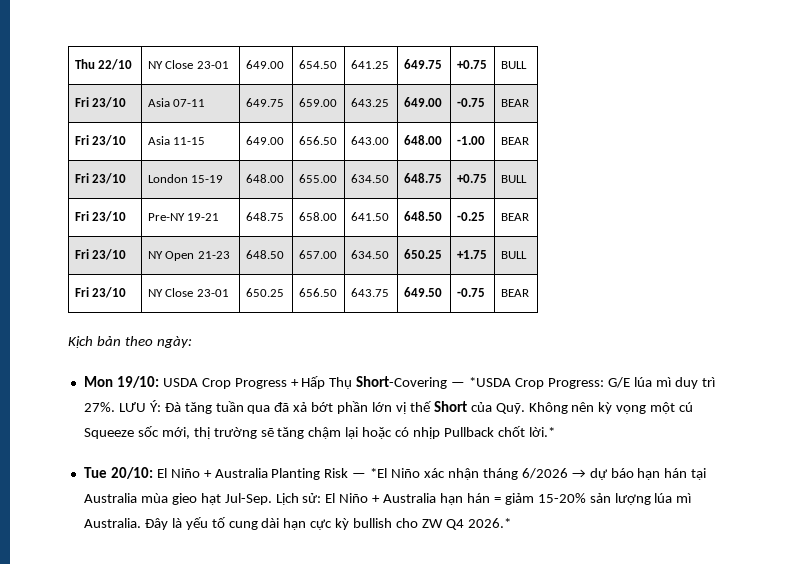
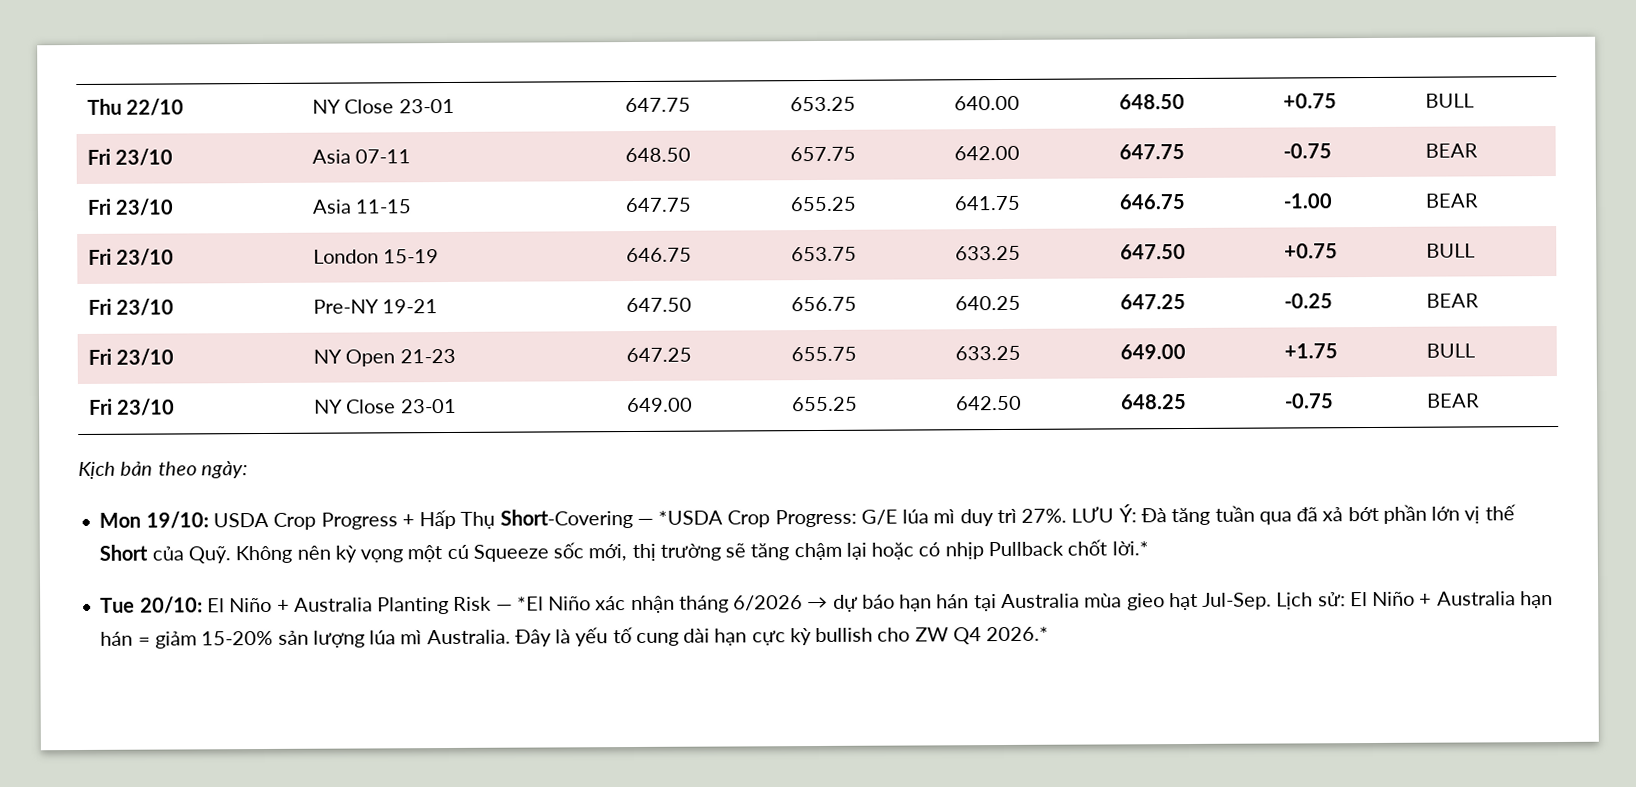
[245,60,284,69] [298,60,337,69] [350,60,389,69] [403,59,442,69] 649.00 | 654.50 | 641.25 | 649.75 -> [625,97,692,113] [790,96,857,112] [954,95,1021,111] [1119,94,1186,110] 647.75 | 653.25 | 640.00 | 648.50
[245,98,284,107] [298,98,337,107] [350,98,389,107] [403,97,442,107] 649.75 | 659.00 | 643.25 | 649.00 -> [625,147,692,163] [790,146,857,162] [954,145,1021,161] [1119,144,1186,160] 648.50 | 657.75 | 642.00 | 647.75
[245,136,284,145] [298,136,337,145] [350,136,389,145] [403,135,442,145] 649.00 | 656.50 | 643.00 | 648.00 -> [625,197,693,213] [790,196,858,212] [954,195,1022,211] [1119,194,1187,210] 647.75 | 655.25 | 641.75 | 646.75
[245,174,284,183] [298,174,337,183] [350,174,389,183] [403,173,442,183] 648.00 | 655.00 | 634.50 | 648.75 -> [626,247,693,263] [791,246,858,262] [955,245,1022,261] [1120,244,1187,260] 646.75 | 653.75 | 633.25 | 647.50
[245,212,284,221] [298,212,337,221] [350,212,389,221] [403,211,442,221] 648.75 | 658.00 | 641.50 | 648.50 -> [626,297,693,313] [791,296,858,312] [955,295,1022,311] [1120,294,1187,310] 647.50 | 656.75 | 640.25 | 647.25
[245,250,284,259] [298,250,337,259] [350,250,389,259] [403,249,442,259] 648.50 | 657.00 | 634.50 | 650.25 -> [626,347,693,363] [791,346,858,362] [955,345,1022,361] [1120,344,1187,360] 647.25 | 655.75 | 633.25 | 649.00
[245,288,284,297] [298,288,337,297] [350,288,389,297] [403,287,442,297] 650.25 | 656.50 | 643.75 | 649.50 -> [627,397,694,413] [792,396,859,412] [956,395,1023,411] [1121,394,1188,410] 649.00 | 655.25 | 642.50 | 648.25

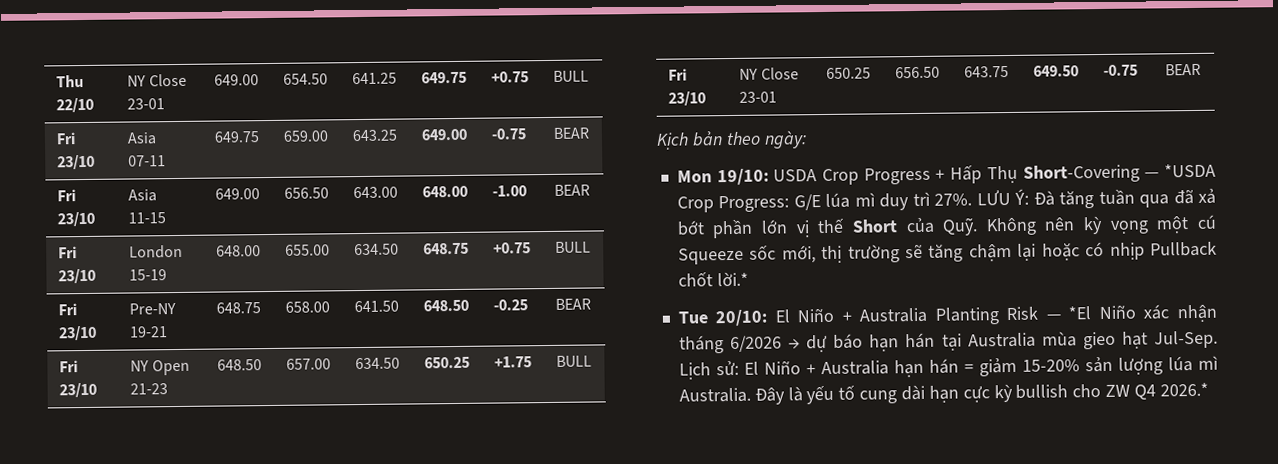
[625,97,692,113] [790,96,857,112] [954,95,1021,111] [1119,94,1186,110] 647.75 | 653.25 | 640.00 | 648.50 -> [213,74,259,86] [282,73,328,85] [351,72,397,85] [420,71,467,84] 649.00 | 654.50 | 641.25 | 649.75
[625,147,692,163] [790,146,857,162] [954,145,1021,161] [1119,144,1186,160] 648.50 | 657.75 | 642.00 | 647.75 -> [213,131,260,143] [282,130,329,142] [351,129,397,142] [420,128,467,141] 649.75 | 659.00 | 643.25 | 649.00
[625,197,693,213] [790,196,858,212] [954,195,1022,211] [1119,194,1187,210] 647.75 | 655.25 | 641.75 | 646.75 -> [214,188,260,200] [283,187,329,199] [352,186,398,199] [421,185,468,198] 649.00 | 656.50 | 643.00 | 648.00
[626,247,693,263] [791,246,858,262] [955,245,1022,261] [1120,244,1187,260] 646.75 | 653.75 | 633.25 | 647.50 -> [215,245,261,257] [284,244,330,256] [353,243,399,256] [422,242,469,255] 648.00 | 655.00 | 634.50 | 648.75
[626,297,693,313] [791,296,858,312] [955,295,1022,311] [1120,294,1187,310] 647.50 | 656.75 | 640.25 | 647.25 -> [215,302,261,314] [284,301,330,313] [353,300,399,313] [422,299,469,312] 648.75 | 658.00 | 641.50 | 648.50
[626,347,693,363] [791,346,858,362] [955,345,1022,361] [1120,344,1187,360] 647.25 | 655.75 | 633.25 | 649.00 -> [216,359,262,371] [285,358,331,370] [354,357,400,370] [423,356,470,369] 648.50 | 657.00 | 634.50 | 650.25
[627,397,694,413] [792,396,859,412] [956,395,1023,411] [1121,394,1188,410] 649.00 | 655.25 | 642.50 | 648.25 -> [825,67,871,79] [894,66,940,79] [963,65,1009,78] [1032,65,1079,77] 650.25 | 656.50 | 643.75 | 649.50

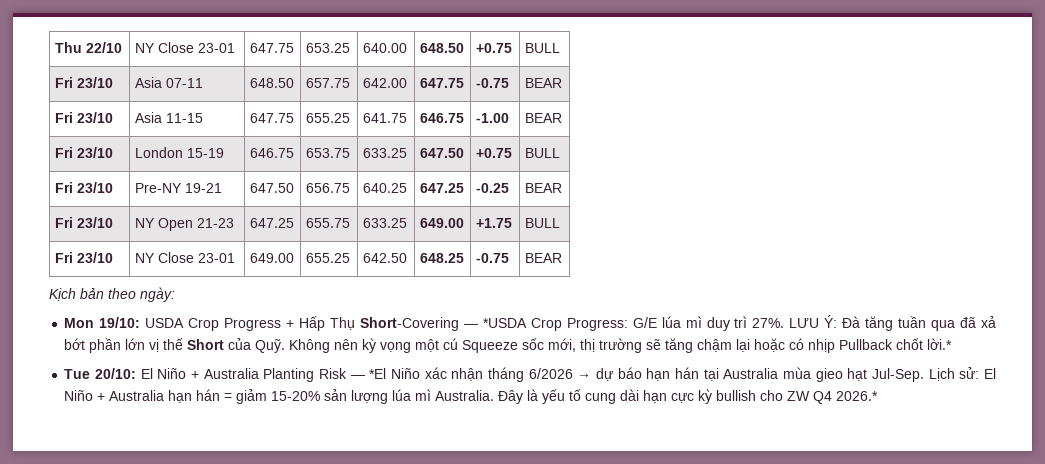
[213,74,259,86] [282,73,328,85] [351,72,397,85] [420,71,467,84] 649.00 | 654.50 | 641.25 | 649.75 -> [249,43,294,53] [305,43,350,53] [362,43,407,53] [419,43,464,53] 647.75 | 653.25 | 640.00 | 648.50
[213,131,260,143] [282,130,329,142] [351,129,397,142] [420,128,467,141] 649.75 | 659.00 | 643.25 | 649.00 -> [249,78,294,88] [305,78,350,88] [362,78,407,88] [419,78,464,88] 648.50 | 657.75 | 642.00 | 647.75
[214,188,260,200] [283,187,329,199] [352,186,398,199] [421,185,468,198] 649.00 | 656.50 | 643.00 | 648.00 -> [249,113,294,123] [305,113,350,123] [362,113,407,123] [419,113,464,123] 647.75 | 655.25 | 641.75 | 646.75
[215,245,261,257] [284,244,330,256] [353,243,399,256] [422,242,469,255] 648.00 | 655.00 | 634.50 | 648.75 -> [249,148,294,158] [305,148,350,158] [362,148,407,158] [419,148,464,158] 646.75 | 653.75 | 633.25 | 647.50
[215,302,261,314] [284,301,330,313] [353,300,399,313] [422,299,469,312] 648.75 | 658.00 | 641.50 | 648.50 -> [249,183,294,193] [305,183,350,193] [362,183,407,193] [419,183,464,193] 647.50 | 656.75 | 640.25 | 647.25
[216,359,262,371] [285,358,331,370] [354,357,400,370] [423,356,470,369] 648.50 | 657.00 | 634.50 | 650.25 -> [249,218,294,228] [305,218,350,228] [362,218,407,228] [419,218,464,228] 647.25 | 655.75 | 633.25 | 649.00
[825,67,871,79] [894,66,940,79] [963,65,1009,78] [1032,65,1079,77] 650.25 | 656.50 | 643.75 | 649.50 -> [249,253,294,263] [305,253,350,263] [362,253,407,263] [419,253,464,263] 649.00 | 655.25 | 642.50 | 648.25

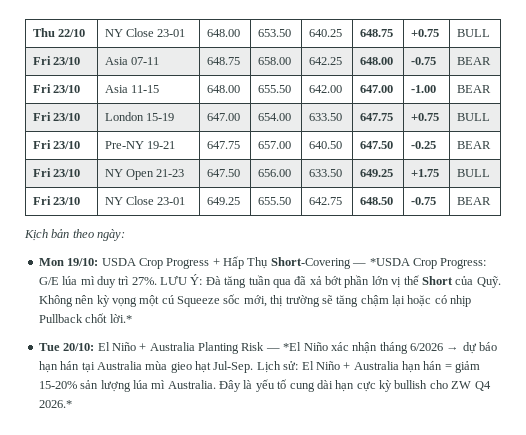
[249,43,294,53] [305,43,350,53] [362,43,407,53] [419,43,464,53] 647.75 | 653.25 | 640.00 | 648.50 -> [206,29,240,37] [257,29,291,37] [308,29,342,37] [359,29,393,37] 648.00 | 653.50 | 640.25 | 648.75
[249,78,294,88] [305,78,350,88] [362,78,407,88] [419,78,464,88] 648.50 | 657.75 | 642.00 | 647.75 -> [206,57,240,65] [257,57,291,65] [308,57,342,65] [359,57,393,65] 648.75 | 658.00 | 642.25 | 648.00
[249,113,294,123] [305,113,350,123] [362,113,407,123] [419,113,464,123] 647.75 | 655.25 | 641.75 | 646.75 -> [206,85,240,93] [257,85,291,93] [308,85,342,93] [359,85,393,93] 648.00 | 655.50 | 642.00 | 647.00
[249,148,294,158] [305,148,350,158] [362,148,407,158] [419,148,464,158] 646.75 | 653.75 | 633.25 | 647.50 -> [206,113,240,121] [257,113,291,121] [308,113,342,121] [359,113,393,121] 647.00 | 654.00 | 633.50 | 647.75
[249,183,294,193] [305,183,350,193] [362,183,407,193] [419,183,464,193] 647.50 | 656.75 | 640.25 | 647.25 -> [206,141,240,149] [257,141,291,149] [308,141,342,149] [359,141,393,149] 647.75 | 657.00 | 640.50 | 647.50
[249,218,294,228] [305,218,350,228] [362,218,407,228] [419,218,464,228] 647.25 | 655.75 | 633.25 | 649.00 -> [206,169,240,177] [257,169,291,177] [308,169,342,177] [359,169,393,177] 647.50 | 656.00 | 633.50 | 649.25
[249,253,294,263] [305,253,350,263] [362,253,407,263] [419,253,464,263] 649.00 | 655.25 | 642.50 | 648.25 -> [206,197,240,205] [257,197,291,205] [308,197,342,205] [359,197,393,205] 649.25 | 655.50 | 642.75 | 648.50

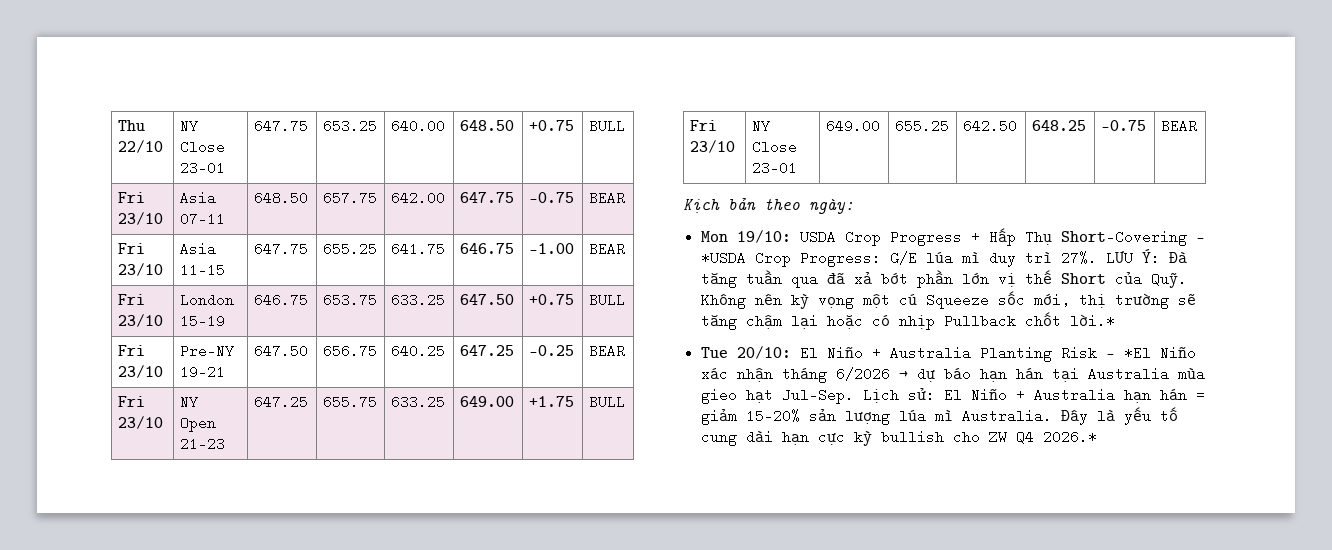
[206,29,240,37] [257,29,291,37] [308,29,342,37] [359,29,393,37] 648.00 | 653.50 | 640.25 | 648.75 -> [253,119,308,133] [322,119,377,133] [390,119,445,133] [459,120,514,131] 647.75 | 653.25 | 640.00 | 648.50
[206,57,240,65] [257,57,291,65] [308,57,342,65] [359,57,393,65] 648.75 | 658.00 | 642.25 | 648.00 -> [253,191,308,205] [322,191,377,205] [390,191,445,205] [459,192,514,203] 648.50 | 657.75 | 642.00 | 647.75
[206,85,240,93] [257,85,291,93] [308,85,342,93] [359,85,393,93] 648.00 | 655.50 | 642.00 | 647.00 -> [253,242,308,256] [322,242,377,256] [390,242,445,256] [459,243,514,254] 647.75 | 655.25 | 641.75 | 646.75
[206,113,240,121] [257,113,291,121] [308,113,342,121] [359,113,393,121] 647.00 | 654.00 | 633.50 | 647.75 -> [253,293,308,307] [322,293,377,307] [390,293,445,307] [459,294,514,305] 646.75 | 653.75 | 633.25 | 647.50
[206,141,240,149] [257,141,291,149] [308,141,342,149] [359,141,393,149] 647.75 | 657.00 | 640.50 | 647.50 -> [253,344,308,358] [322,344,377,358] [390,344,445,358] [459,345,514,356] 647.50 | 656.75 | 640.25 | 647.25
[206,169,240,177] [257,169,291,177] [308,169,342,177] [359,169,393,177] 647.50 | 656.00 | 633.50 | 649.25 -> [253,395,308,409] [322,395,377,409] [390,395,445,409] [459,396,514,407] 647.25 | 655.75 | 633.25 | 649.00
[206,197,240,205] [257,197,291,205] [308,197,342,205] [359,197,393,205] 649.25 | 655.50 | 642.75 | 648.50 -> [825,119,880,133] [894,119,949,133] [962,119,1017,133] [1031,120,1086,131] 649.00 | 655.25 | 642.50 | 648.25

